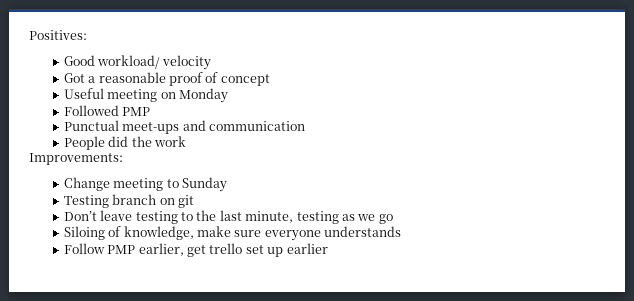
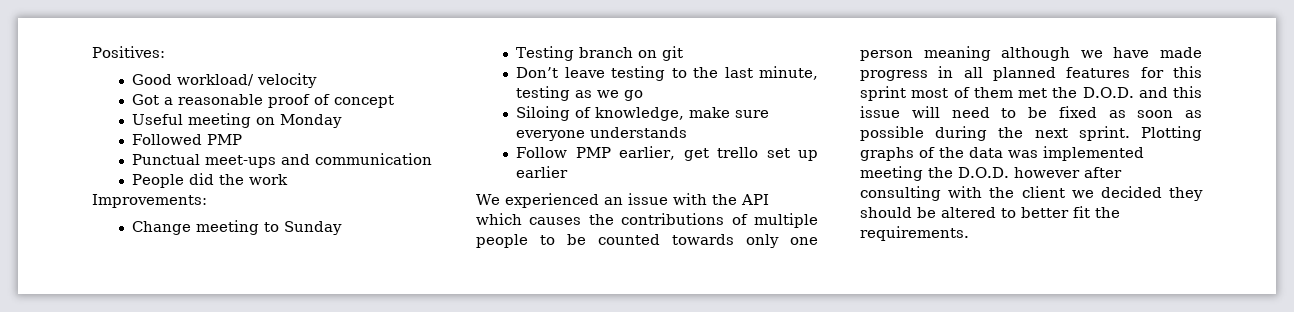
(328, 248) none -> [476,193,769,208] [476,213,818,228] [476,234,818,248] [860,46,1202,61] [860,66,1202,81] [860,86,1202,101] [860,106,1202,118] [860,126,1202,141] [860,146,1144,161] [860,166,1122,181] [860,186,1203,201] [860,206,1120,218] [860,226,969,241] // We experienced an issue with the API which causes the contributions of multiple people to be counted towards only one person meaning although we have made progress in all planned features for this sprint most of them met the D.O.D. and this issue will need to be fixed as soon as possible during the next sprint. Plotting graphs of the data was implemented meeting the D.O.D. however after consulting with the client we decided they should be altered to better fit the requirements.

